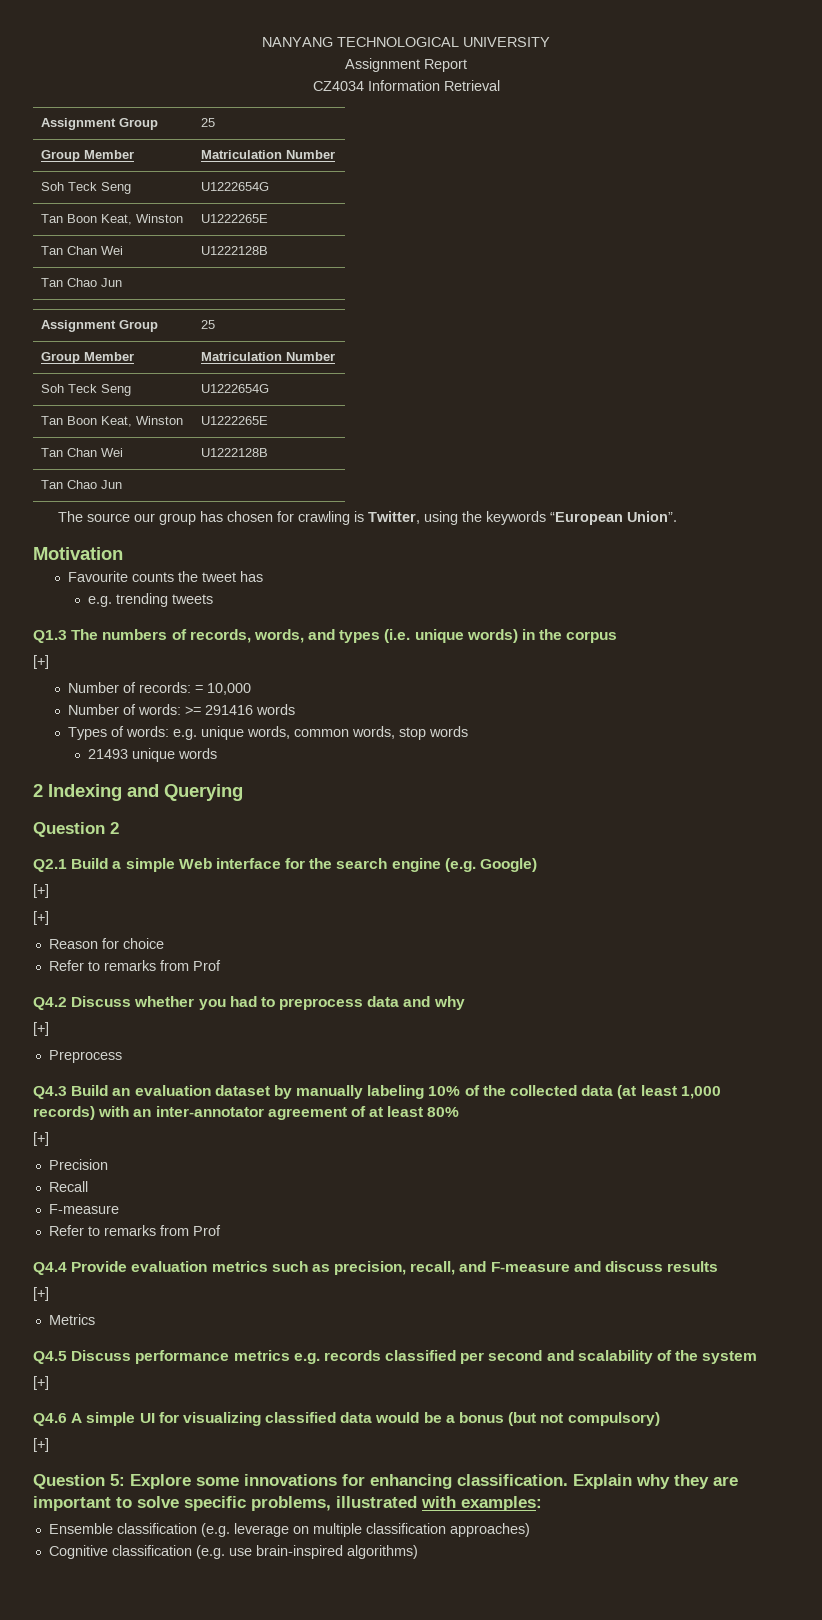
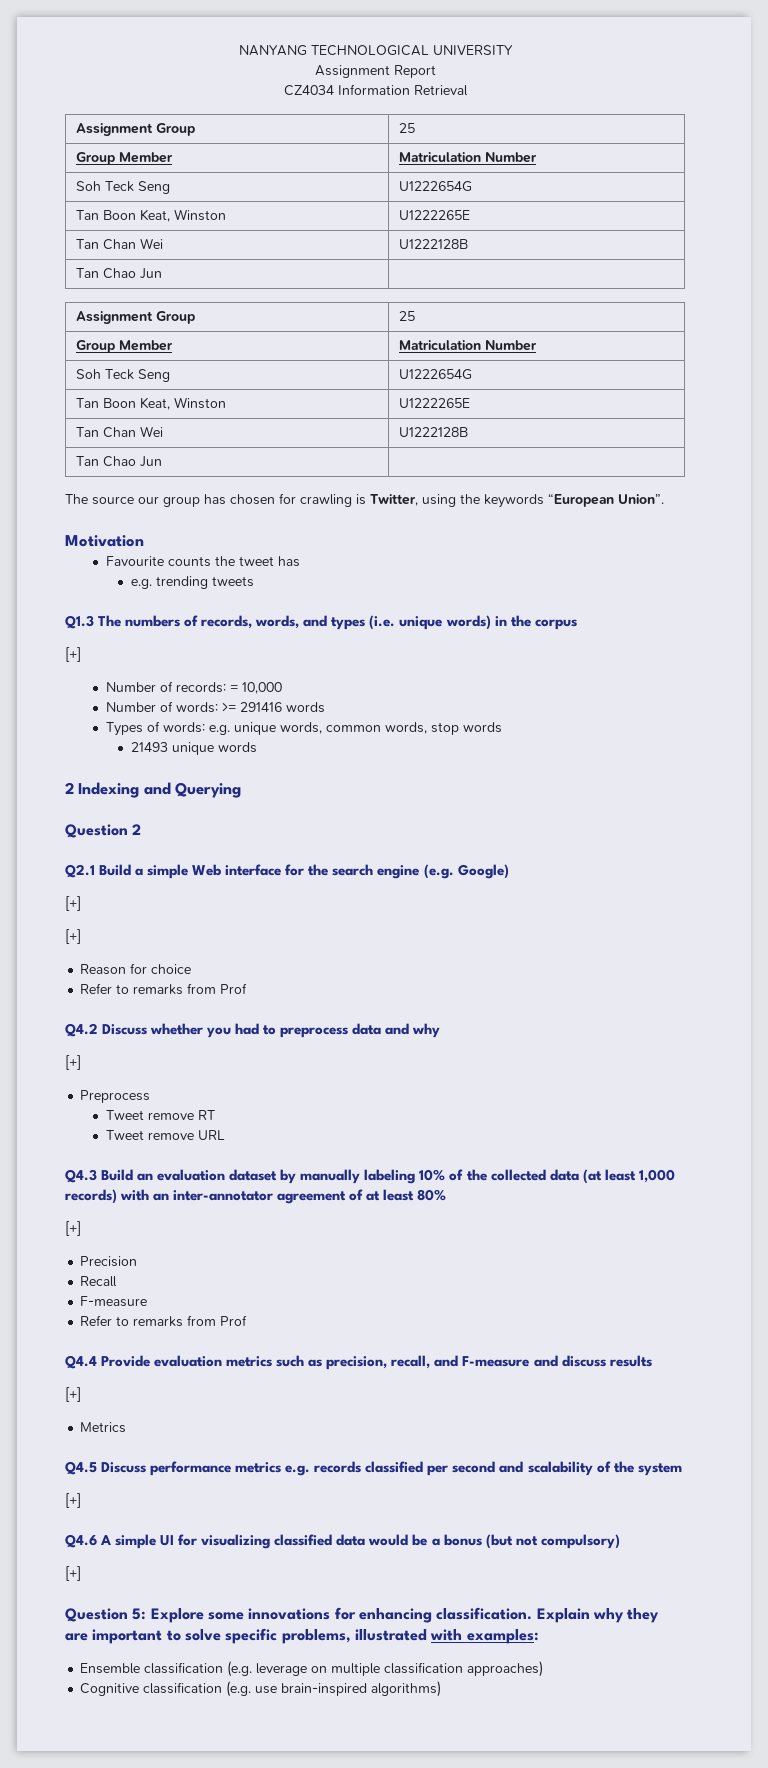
(122, 1056) none -> [105,1110,215,1120] [105,1130,225,1140] // Tweet remove RT // Tweet remove URL

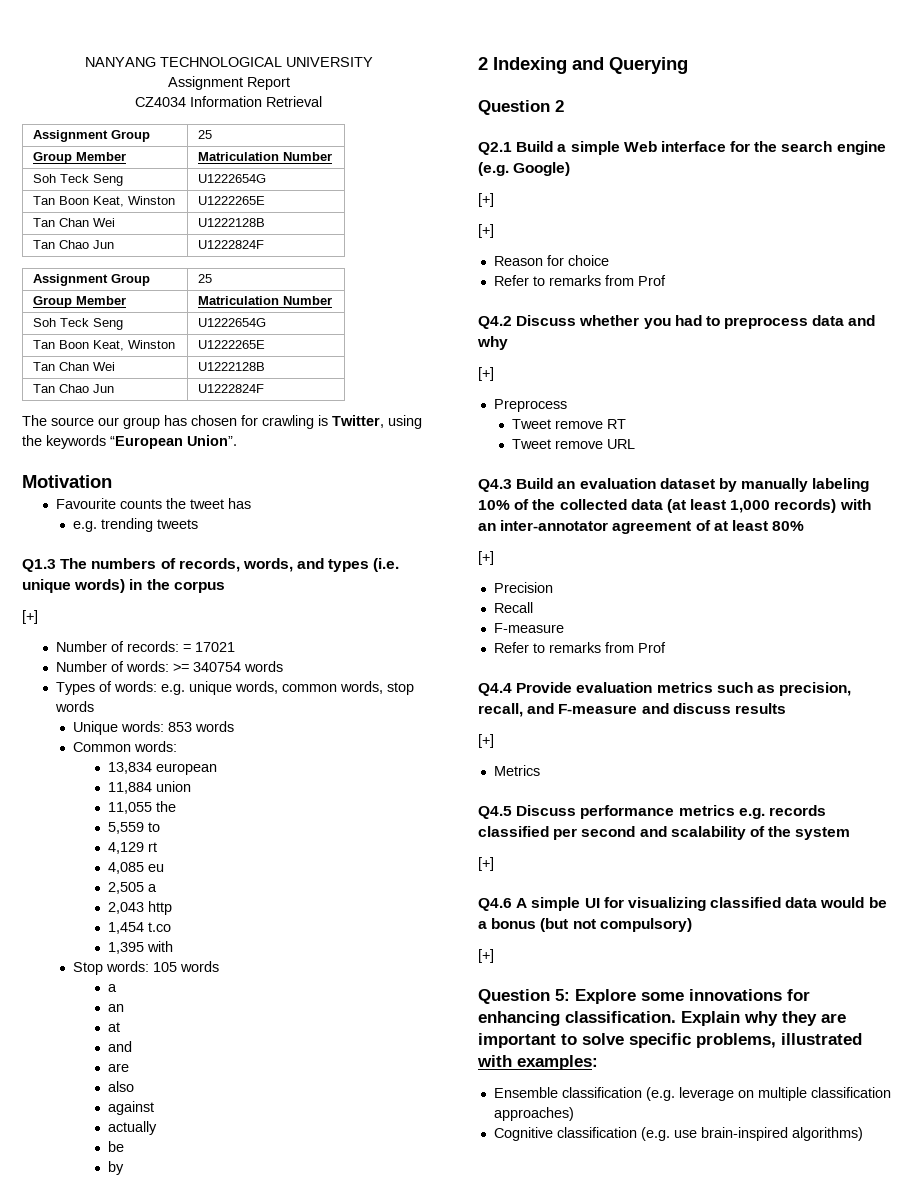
(162, 273) none -> [197,240,264,249] U1222824F
(162, 461) none -> [197,384,264,393] U1222824F
[241,682,282,694] 10,000 -> [194,642,235,652] 17021
[239,702,282,712] 291416 -> [192,662,241,672] 340754
[130,742,257,755] 21493 unique words -> [73,721,235,735] [73,741,178,752] [108,762,218,775] [108,781,192,794] [108,801,177,814] [108,822,161,834] [108,842,158,854] [108,862,165,874] [108,882,158,894] [108,901,173,915] [108,922,172,934] [108,941,174,954] [73,961,220,975] [108,984,118,992] [108,1004,125,1012] [108,1022,121,1032] [108,1041,133,1052] [108,1063,130,1072] [108,1081,135,1092] [108,1101,155,1115] [108,1121,158,1135] [108,1141,125,1152] [108,1161,125,1175] Unique words: 853 words // Common words: // 13,834 european // 11,884 union // 11,055 the // 5,559 to // 4,129 rt // 4,085 eu // 2,505 a // 2,043 http // 1,454 t.co // 1,395 with // Stop words: 105 words // a // an // at // and // are // also // against // actually // be // by

